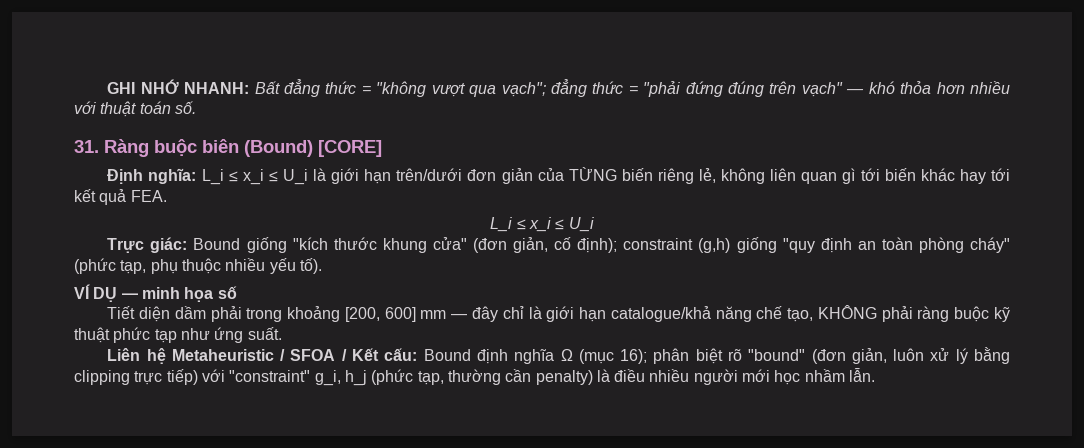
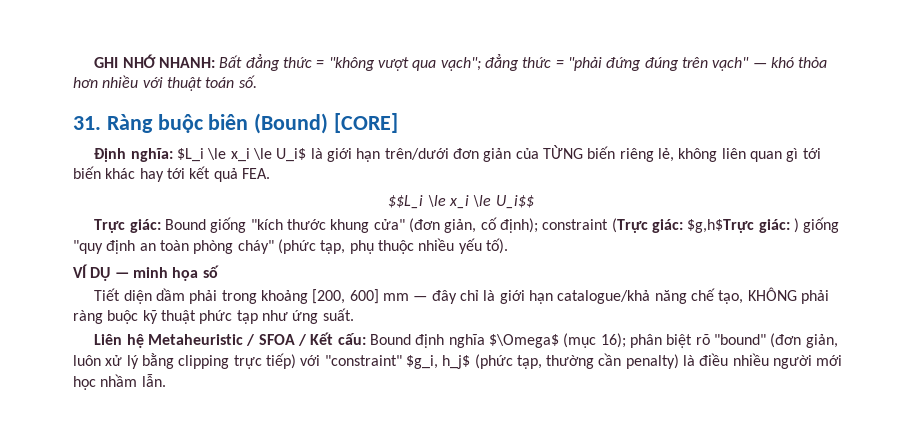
[201,169,308,185] L_i ≤ x_i ≤ U_i -> [177,148,307,162] $L_i \le x_i \le U_i$
[490,217,594,232] L_i ≤ x_i ≤ U_i -> [388,195,534,209] $$L_i \le x_i \le U_i$$
[698,238,731,253] (g,h) -> [611,218,799,233] (Trực giác: $g,h$Trực giác: )
[560,349,573,361] Ω -> [488,334,559,348] $\Omega$
[314,370,367,386] g_i, h_j -> [405,355,471,369] $g_i, h_j$

